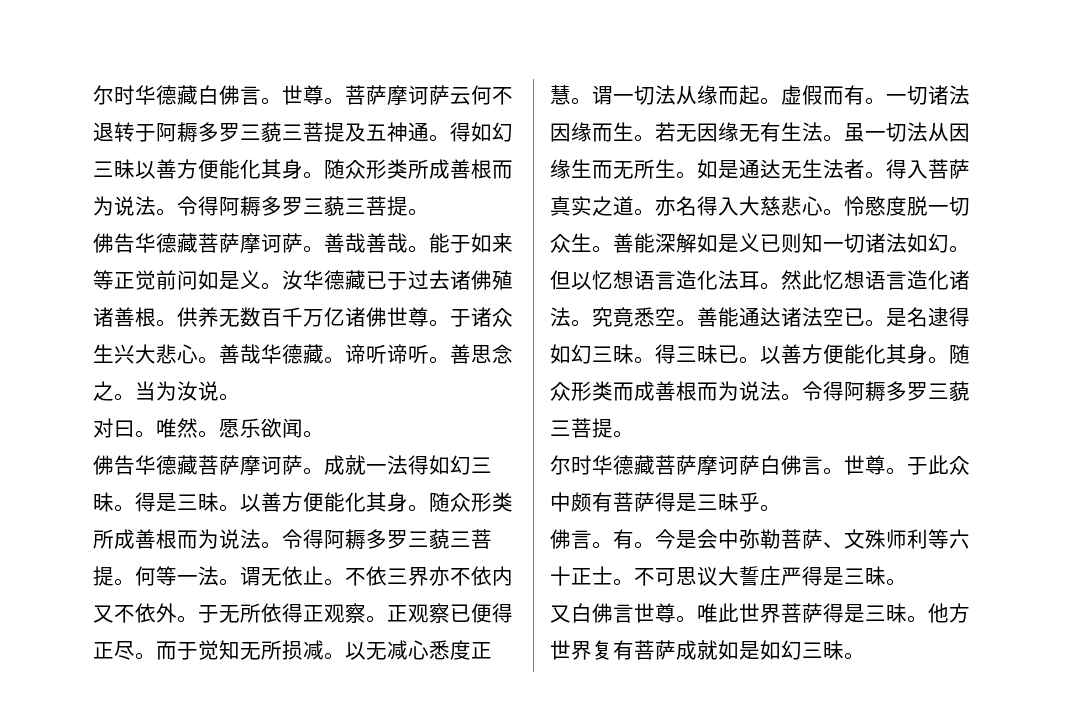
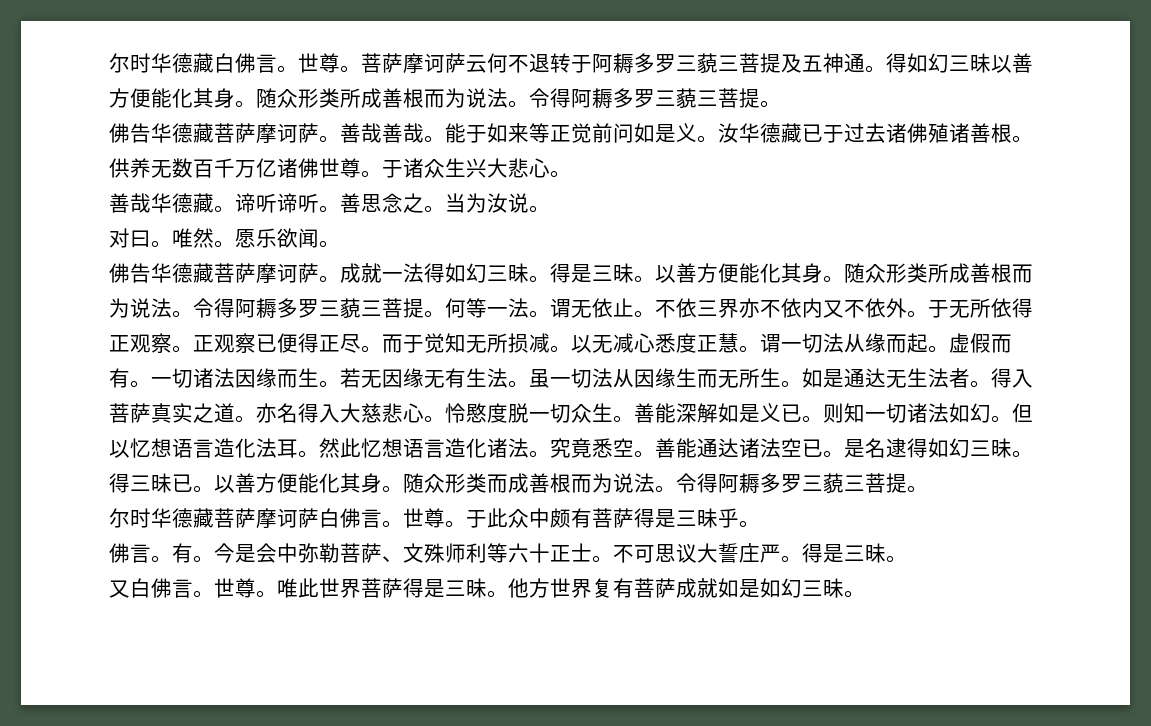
(219, 360) none -> (571, 174) //
(781, 243) none -> [802,415,823,423] 。
(802, 576) none -> [781,555,802,563] 。
(634, 613) none -> [193,590,214,598] 。

